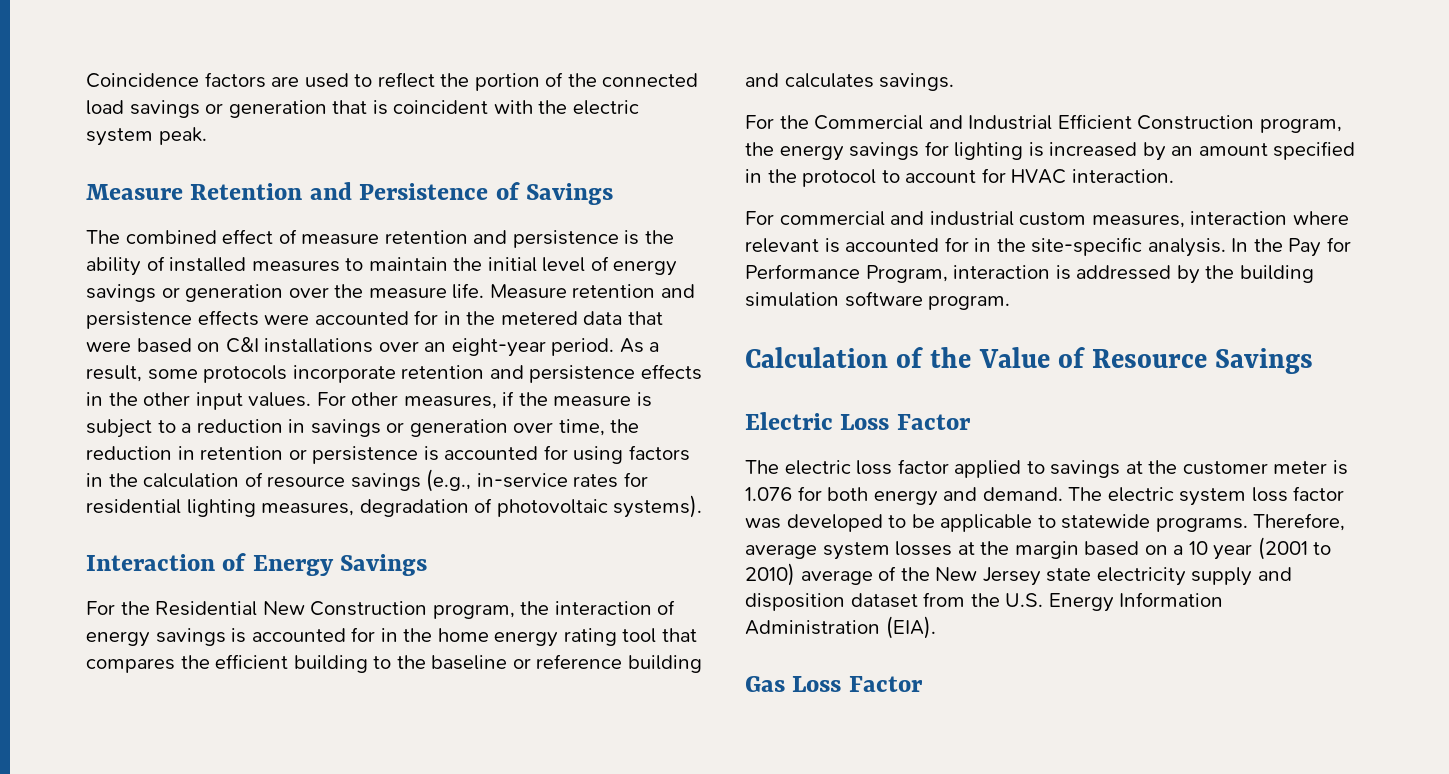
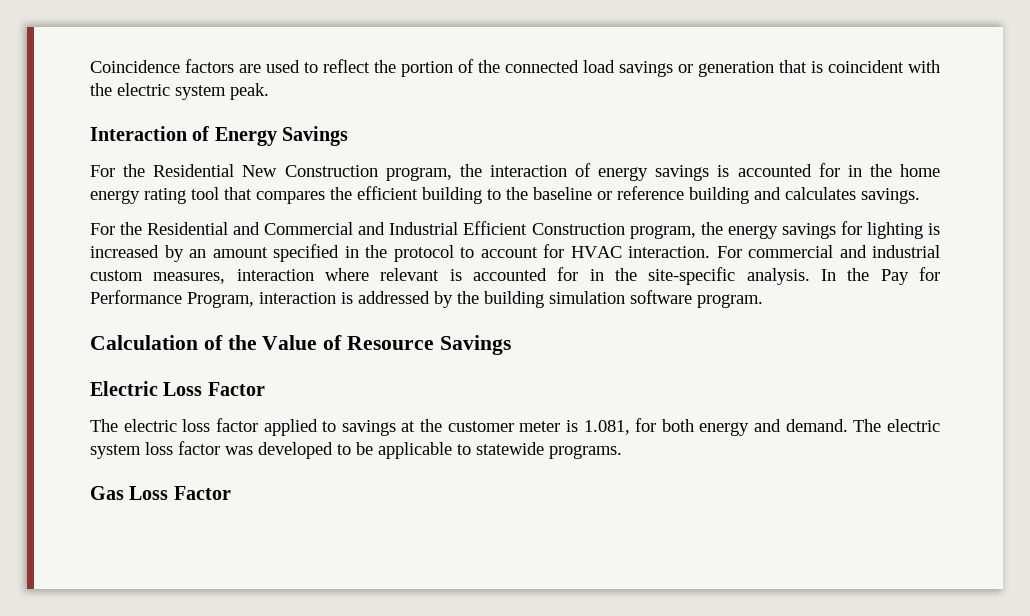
[86,182,614,205] [86,229,674,248] [86,256,678,276] [86,283,695,302] [86,310,663,329] [86,337,660,357] [86,364,702,383] [86,391,652,410] [86,419,640,438] [86,445,690,464] [86,469,648,492] [86,495,703,518] // Measure Retention and Persistence of Savings // The combined effect of measure retention and persistence is the ability of installed measures to maintain the initial level of energy savings or generation over the measure life. Measure retention and persistence effects were accounted for in the metered data that were based on C&I installations over an eight-year period. As a result, some protocols incorporate retention and persistence effects in the other input values. For other measures, if the measure is subject to a reduction in savings or generation over time, the reduction in retention or persistence is accounted for using factors in the calculation of resource savings (e.g., in-service rates for residential lighting measures, degradation of photovoltaic systems). -> (269, 91) none
(809, 122) none -> [147,222,261,235] Residential and
(1174, 176) // -> (710, 252) none
[745,487,792,501] 1.076 -> [583,420,630,435] 1.081,
[1253,513,1346,531] [745,537,1332,560] [745,563,1292,586] [745,592,1224,612] [745,616,936,639] Therefore, average system losses at the margin based on a 10 year (2001 to 2010) average of the New Jersey state electricity supply and disposition dataset from the U.S. Energy Information Administration (EIA). -> (622, 452) none

